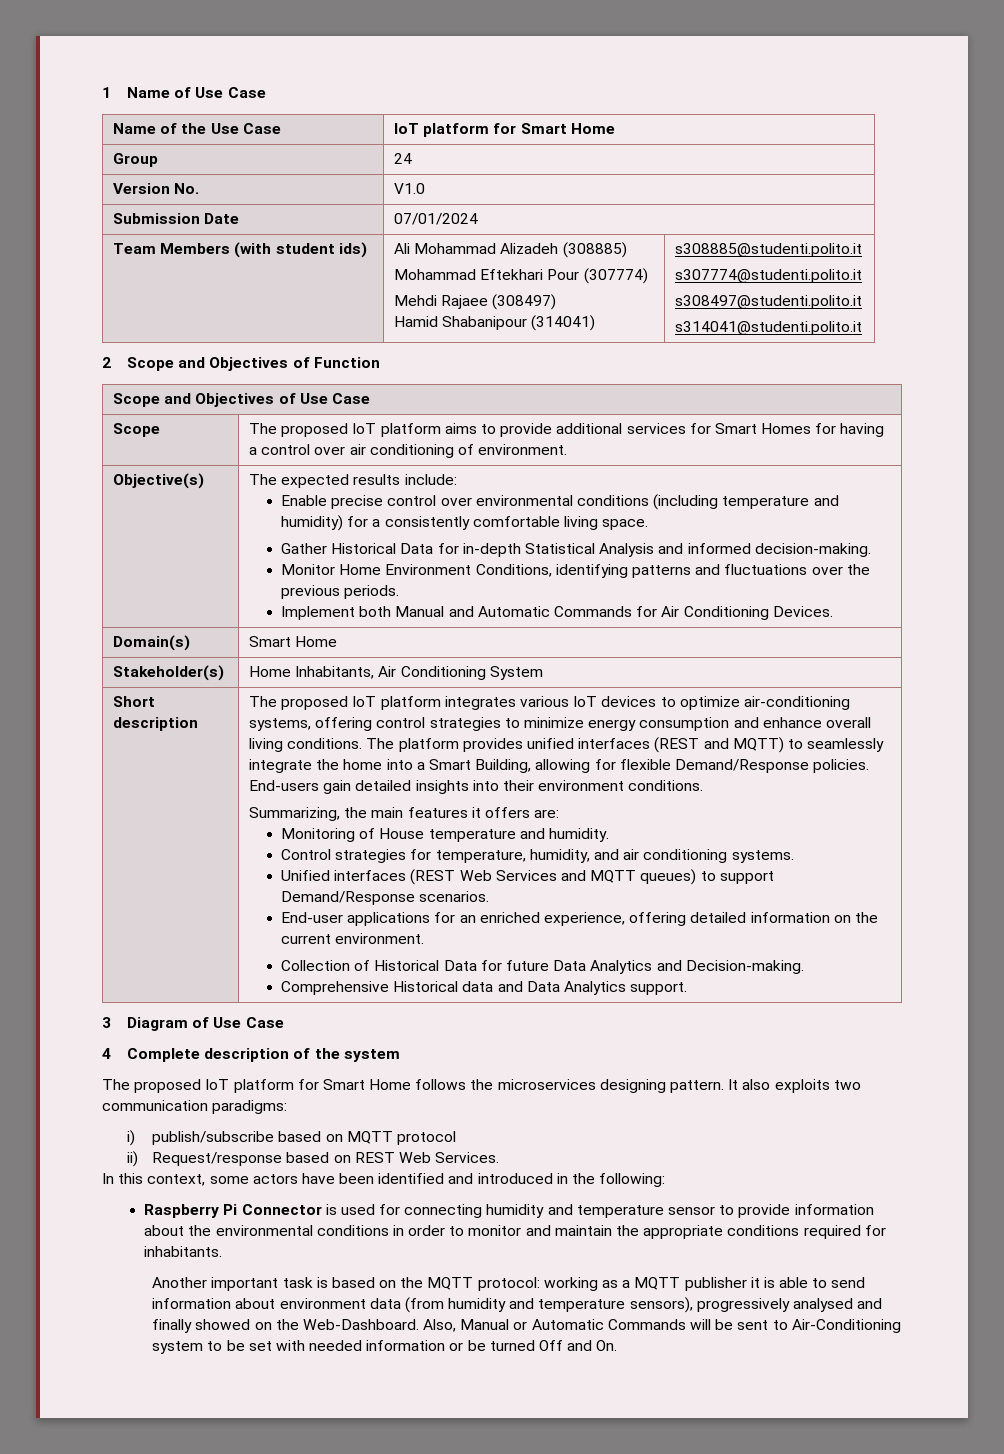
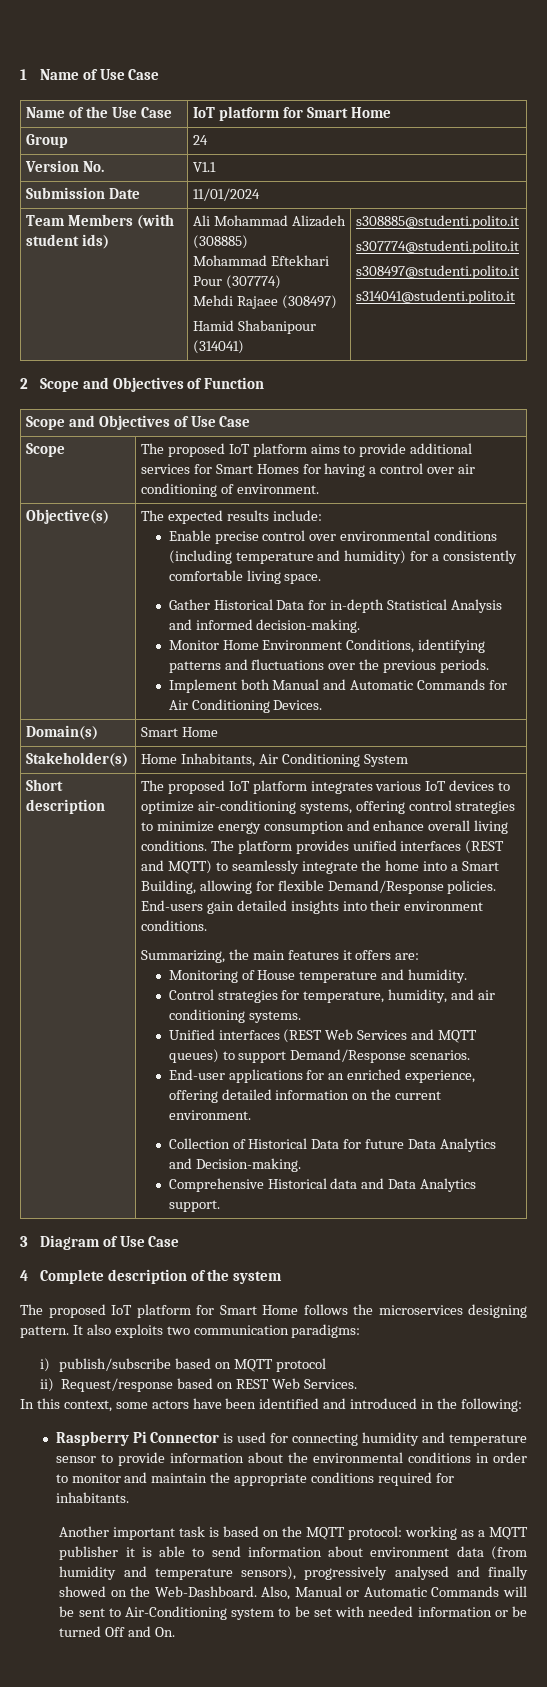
[394,183,426,194] V1.0 -> [192,162,216,172] V1.1
[394,213,479,225] 07/01/2024 -> [192,188,260,201] 11/01/2024

